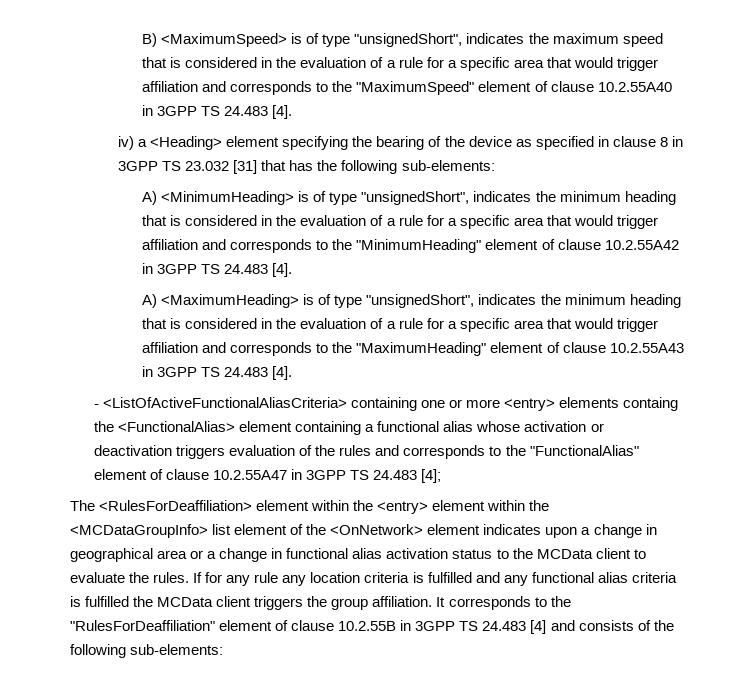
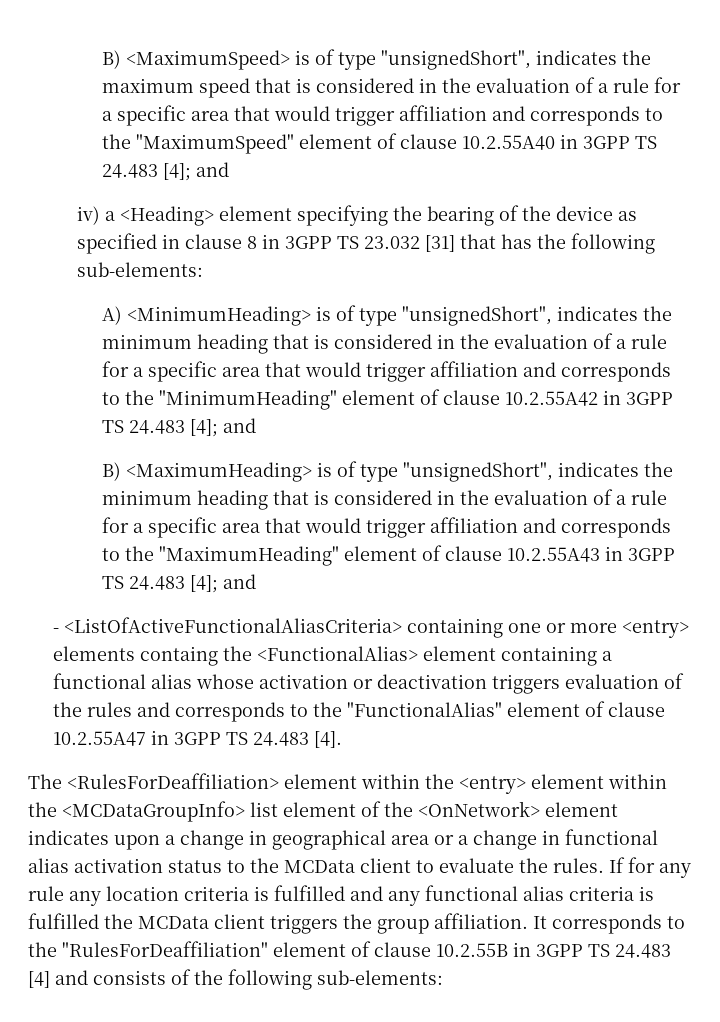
[272,105,293,119] [4]. -> [163,162,230,181] [4]; and
[272,263,293,277] [142,294,158,308] [4]. // A) -> [190,418,257,437] [102,462,122,481] [4]; and // B)
[272,366,293,380] [4]. -> [190,574,257,593] [4]; and
[421,469,442,483] [4]; -> [313,731,342,748] [4].

